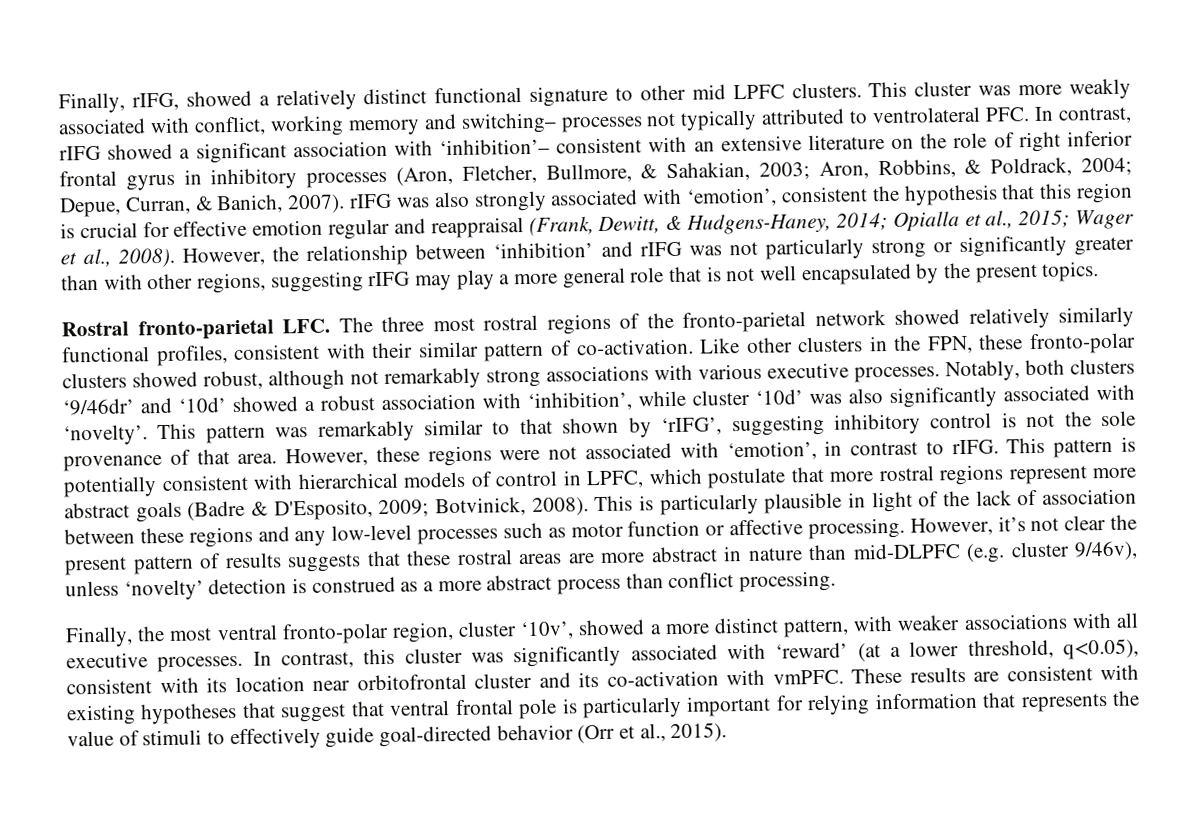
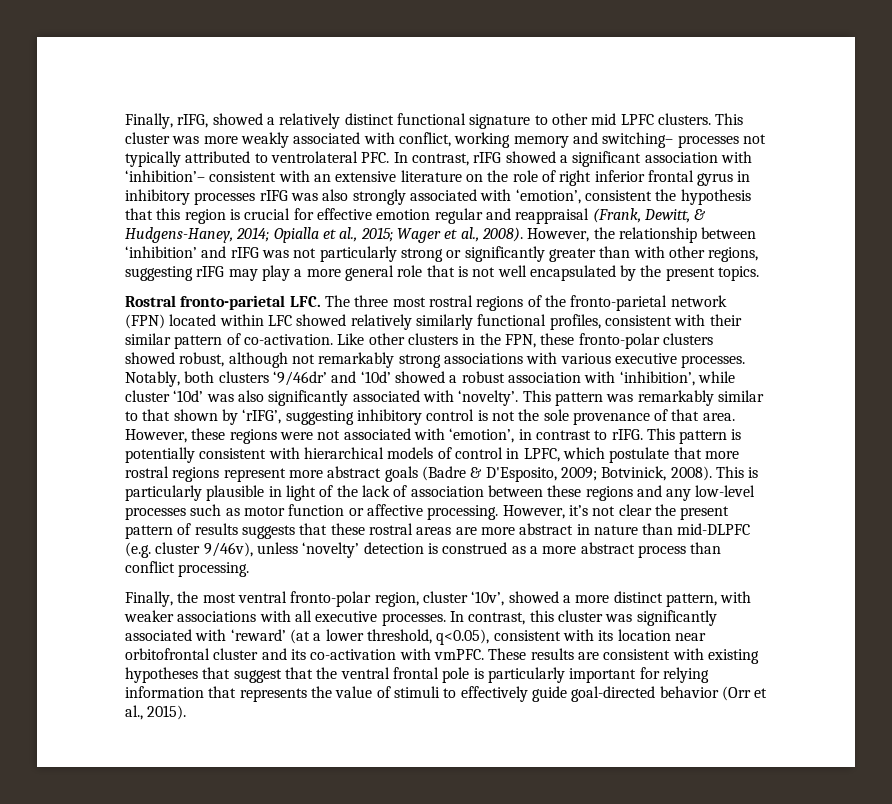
[395,157,1132,186] [59,194,346,218] (Aron, Fletcher, Bullmore, & Sahakian, 2003; Aron, Robbins, & Poldrack, 2004; Depue, Curran, & Banich, 2007). -> (256, 198) none
(886, 318) none -> [125,314,292,329] (FPN) located within LFC
(385, 708) none -> [316,667,338,679] the

